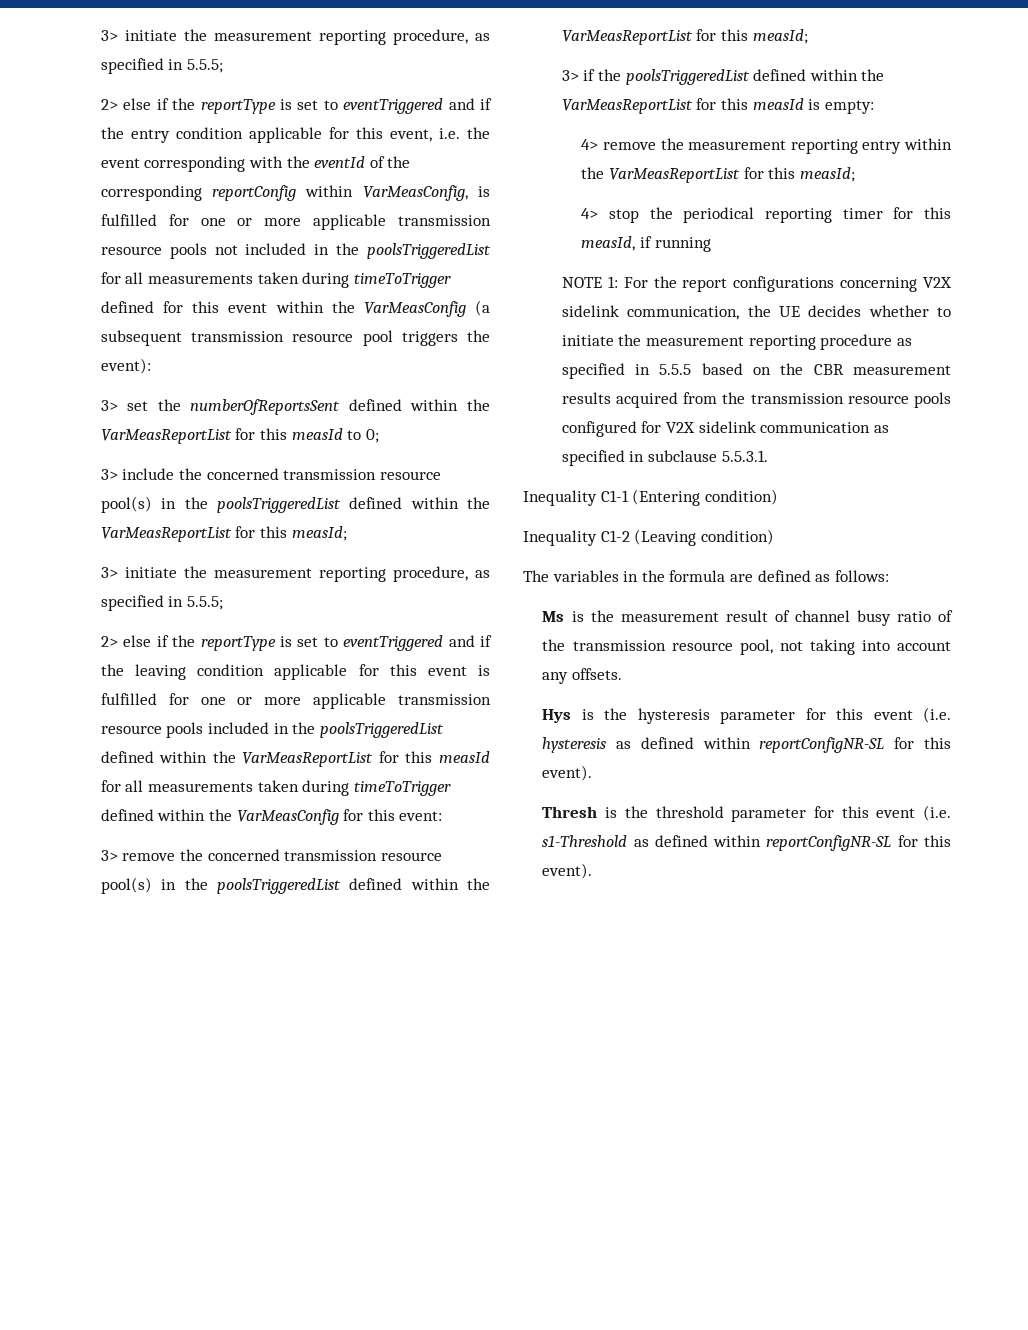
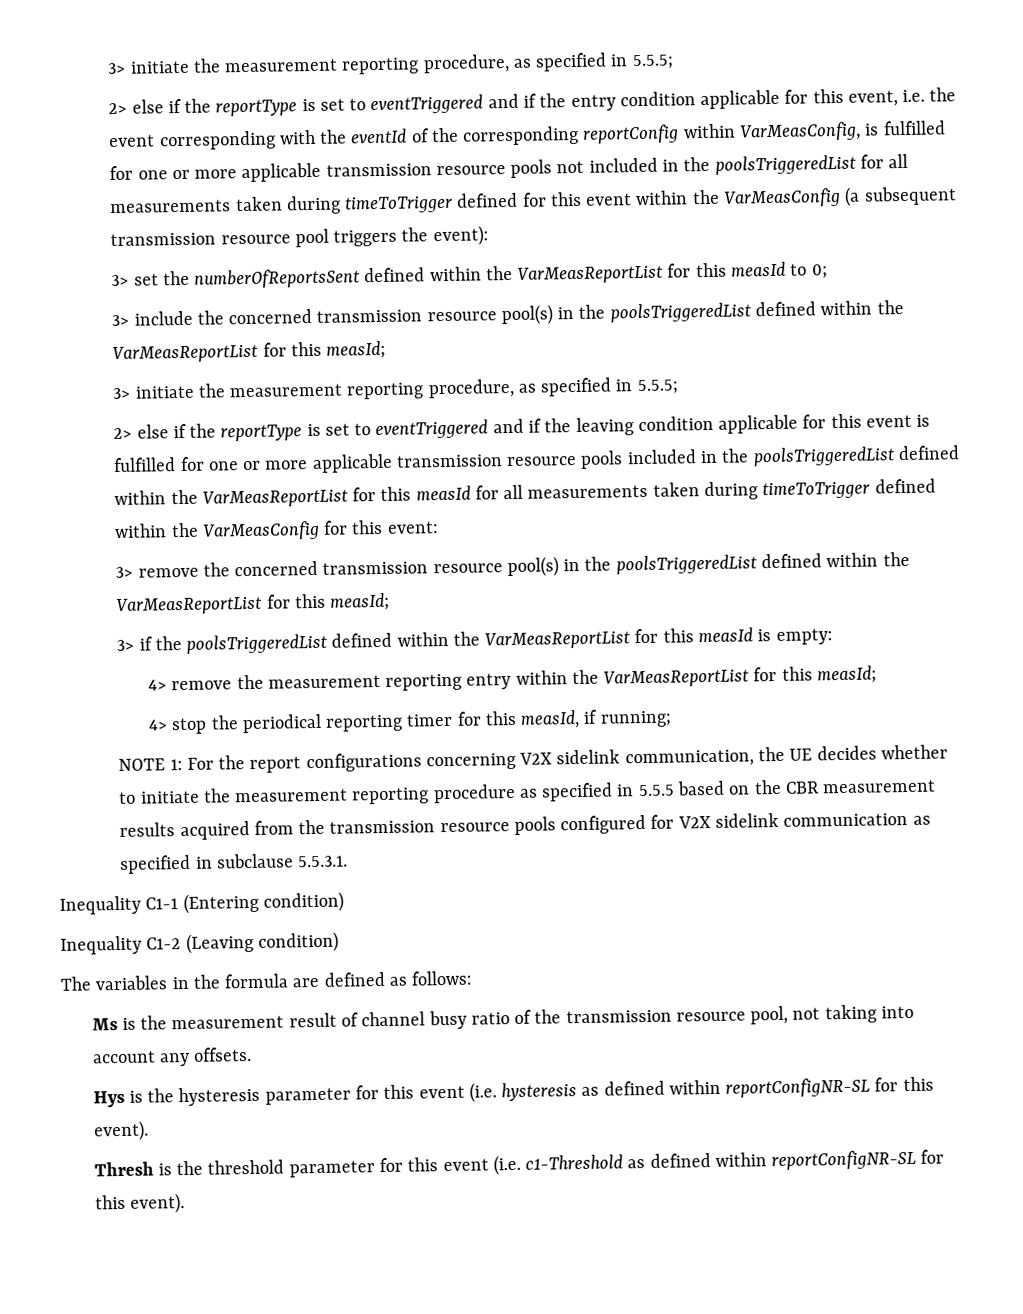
[654,237,711,252] running -> [599,710,672,728] running;
[542,835,628,847] s1-Threshold -> [525,1154,624,1170] c1-Threshold

